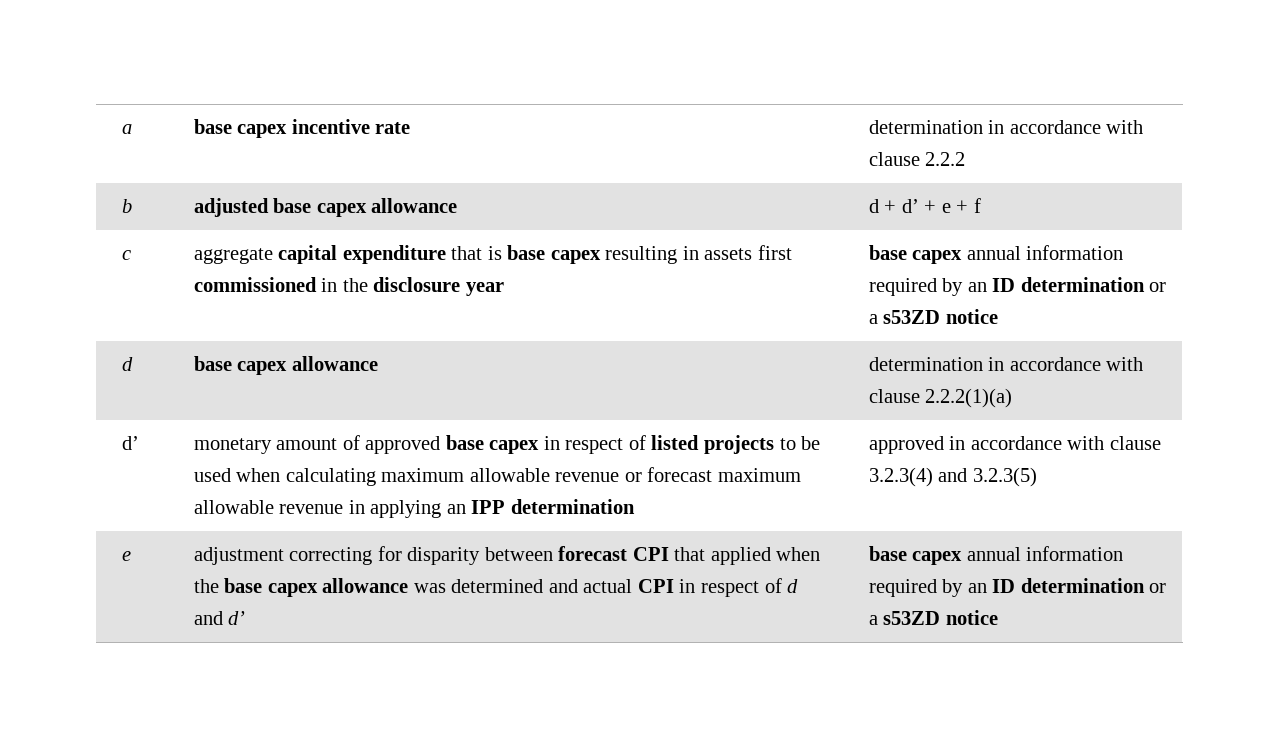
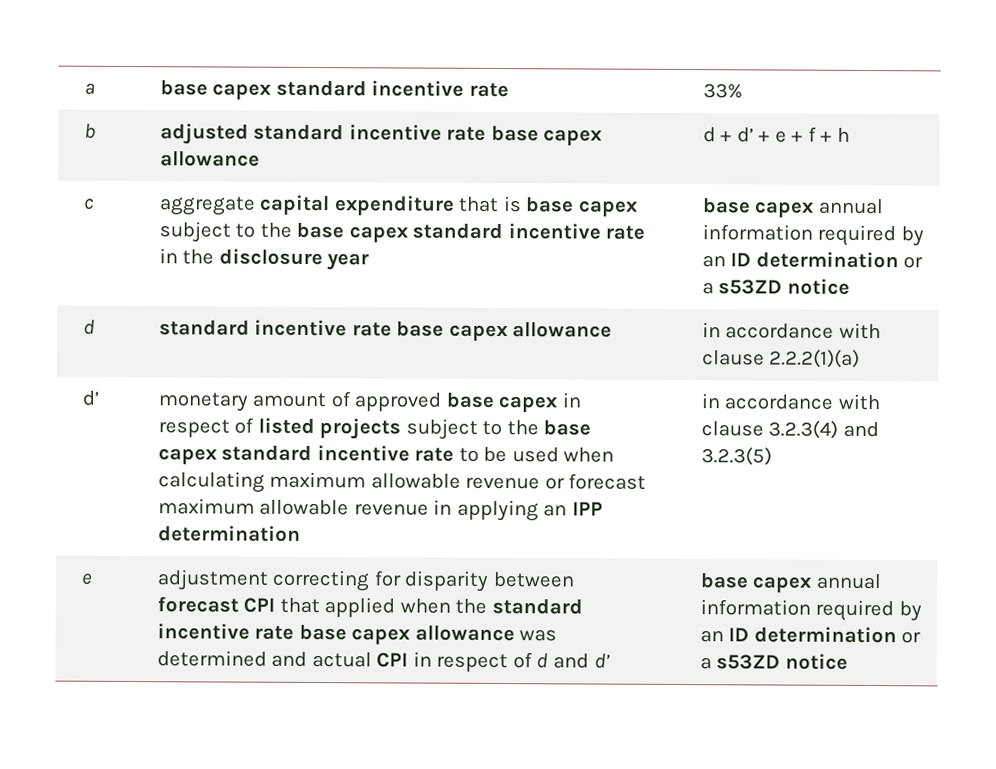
(288, 131) none -> [275,79,367,97] standard
[868,120,1144,134] [868,152,966,166] determination in accordance with clause 2.2.2 -> [702,83,743,99] 33%
(269, 207) none -> [253,123,487,141] standard incentive rate
(981, 205) none -> [820,127,850,142] + h
[605,245,792,264] [193,277,317,292] resulting in assets first commissioned -> [158,221,646,243] subject to the base capex standard incentive rate
[193,356,378,375] [868,357,983,371] base capex allowance | determination -> [158,319,613,342] standard incentive rate base capex allowance |
(774, 444) none -> [405,418,592,440] [157,444,455,465] subject to the base capex standard incentive rate
[868,436,944,454] approved -> (301, 533) none
(219, 586) none -> [491,597,583,615] [156,623,295,640] standard incentive rate

